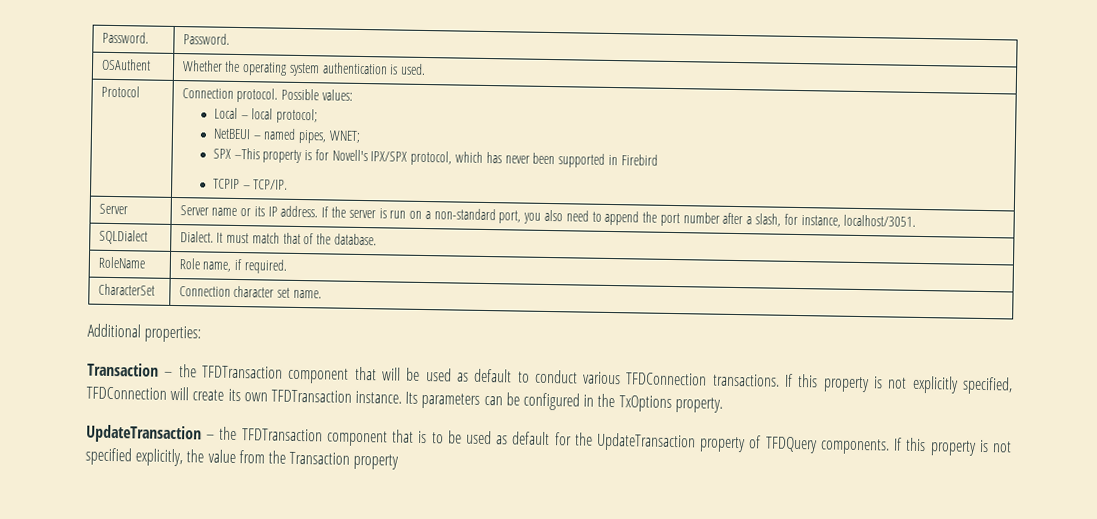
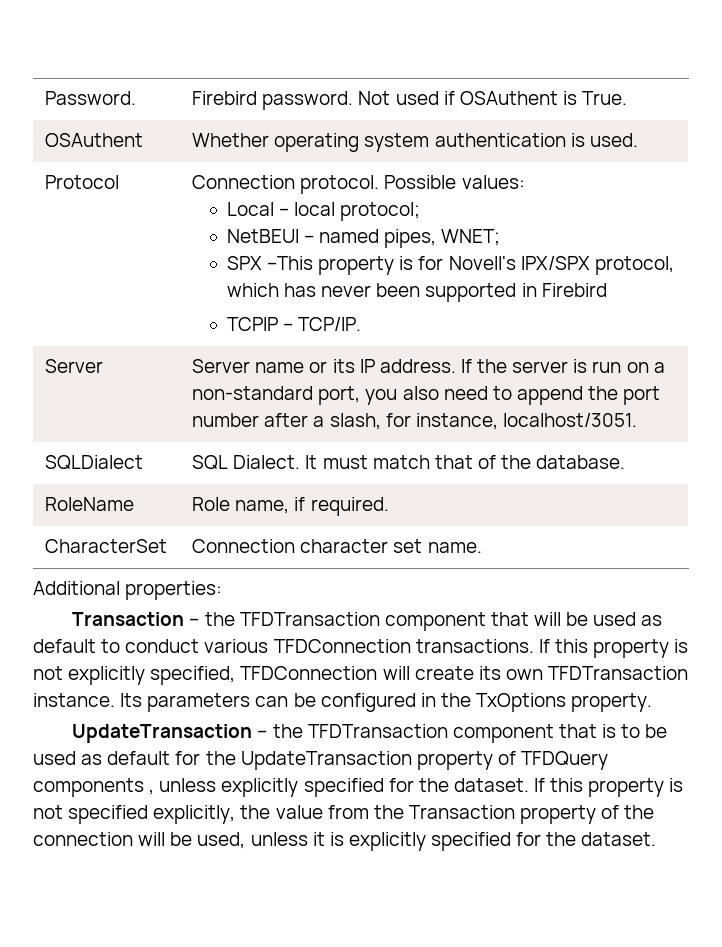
[182,33,230,45] Password. -> [192,91,628,110] Firebird password. Not used if OSAuthent is True.
[224,60,241,73] the -> (270, 140) none
(148, 237) none -> [192,455,229,470] SQL
[819,438,890,455] components. -> [33,778,529,797] components , unless explicitly specified for the dataset.
(400, 461) none -> [601,805,655,819] [33,832,657,851] of the connection will be used, unless it is explicitly specified for the dataset.

